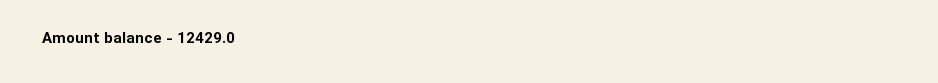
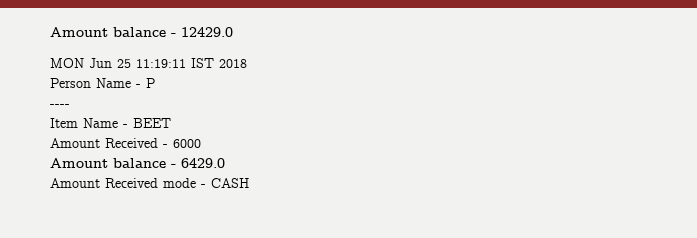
(236, 37) none -> [50,58,247,68] [50,78,155,88] [50,104,70,108] [50,118,171,128] [50,138,201,148] [50,158,225,168] [50,178,249,188] // MON Jun 25 11:19:11 IST 2018 // Person Name - P // ---- // Item Name - BEET // Amount Received - 6000 // Amount balance - 6429.0 // Amount Received mode - CASH

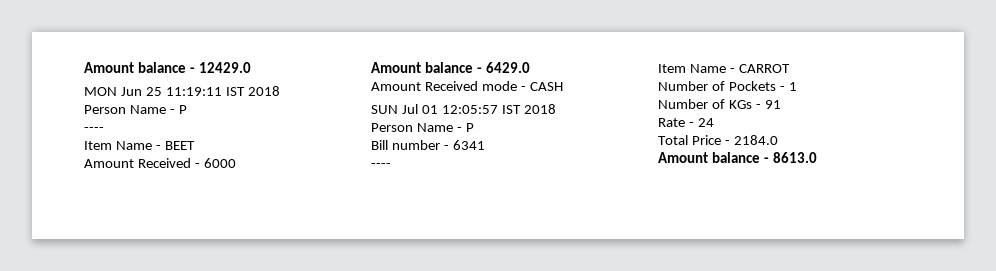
(249, 183) none -> [371,104,556,114] [371,123,474,132] [371,140,485,150] [371,163,391,168] [658,64,790,73] [658,81,797,91] [658,99,781,109] [658,118,714,127] [658,135,778,145] [658,152,817,163] // SUN Jul 01 12:05:57 IST 2018 // Person Name - P // Bill number - 6341 // ---- // Item Name - CARROT // Number of Pockets - 1 // Number of KGs - 91 // Rate - 24 // Total Price - 2184.0 // Amount balance - 8613.0

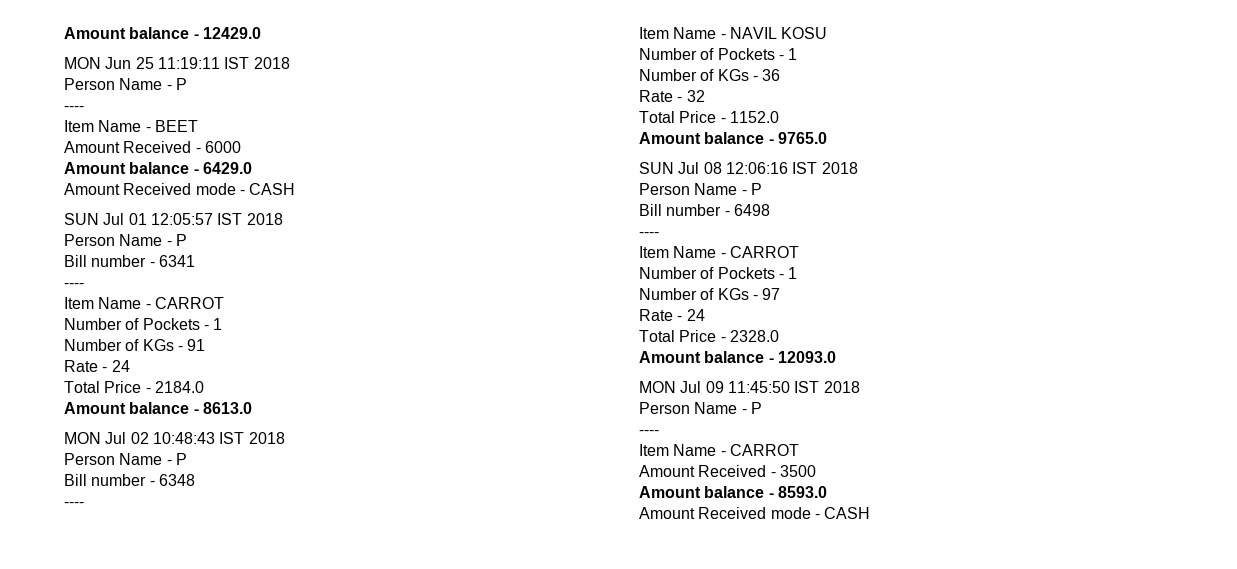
(817, 157) none -> [64,432,285,444] [64,453,187,465] [64,474,195,486] [64,502,84,507] [639,27,828,39] [639,48,798,60] [639,69,781,81] [639,90,705,102] [639,111,779,123] [639,132,827,144] [639,162,858,174] [639,183,762,195] [639,204,770,216] [639,232,659,237] [639,246,799,258] [639,267,798,279] [639,288,781,300] [639,309,705,321] [639,330,779,342] [639,351,836,363] [639,381,860,393] [639,402,762,414] [639,430,659,435] [639,444,799,456] [639,465,816,477] [639,486,827,498] [639,507,871,519] // MON Jul 02 10:48:43 IST 2018 // Person Name - P // Bill number - 6348 // ---- // Item Name - NAVIL KOSU // Number of Pockets - 1 // Number of KGs - 36 // Rate - 32 // Total Price - 1152.0 // Amount balance - 9765.0 // SUN Jul 08 12:06:16 IST 2018 // Person Name - P // Bill number - 6498 // ---- // Item Name - CARROT // Number of Pockets - 1 // Number of KGs - 97 // Rate - 24 // Total Price - 2328.0 // Amount balance - 12093.0 // MON Jul 09 11:45:50 IST 2018 // Person Name - P // ---- // Item Name - CARROT // Amount Received - 3500 // Amount balance - 8593.0 // Amount Received mode - CASH

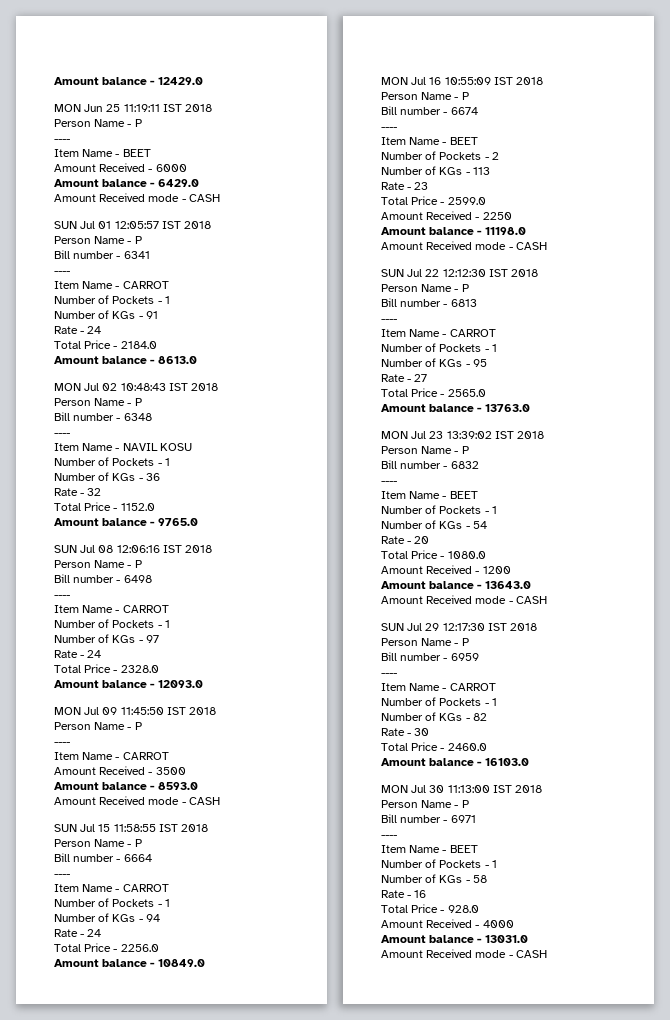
(871, 513) none -> [54,824,209,832] [54,839,142,847] [54,853,152,862] [54,874,70,877] [54,884,169,892] [54,898,170,907] [54,913,160,922] [54,929,102,937] [54,943,159,952] [54,959,205,967] [381,77,544,85] [381,92,469,100] [381,106,478,115] [381,127,397,130] [381,137,478,145] [381,151,499,160] [381,166,490,175] [381,182,429,190] [381,196,486,205] [381,211,512,220] [381,227,526,235] [381,241,547,250] [381,269,539,277] [381,284,469,292] [381,298,477,307] [381,319,397,322] [381,329,496,337] [381,343,497,352] [381,358,487,367] [381,374,428,382] [381,388,486,397] [381,404,530,412] [381,431,545,439] [381,446,469,454] [381,460,479,469] [381,481,397,484] [381,491,478,499] [381,505,497,514] [381,520,487,529] [381,536,430,544] [381,550,486,559] [381,565,511,574] [381,581,531,589] [381,595,547,604] [381,623,538,631] [381,638,469,646] [381,652,479,661] [381,673,397,676] [381,683,496,691] [381,697,497,706] [381,712,487,721] [381,728,430,736] [381,742,487,751] [381,758,529,766] [381,785,543,793] [381,800,469,808] [381,814,476,823] [381,835,397,838] [381,845,478,853] [381,859,497,868] [381,874,487,883] [381,890,427,898] [381,904,479,913] [381,919,514,928] [381,935,528,943] [381,949,547,958] // SUN Jul 15 11:58:55 IST 2018 // Person Name - P // Bill number - 6664 // ---- // Item Name - CARROT // Number of Pockets - 1 // Number of KGs - 94 // Rate - 24 // Total Price - 2256.0 // Amount balance - 10849.0 // MON Jul 16 10:55:09 IST 2018 // Person Name - P // Bill number - 6674 // ---- // Item Name - BEET // Number of Pockets - 2 // Number of KGs - 113 // Rate - 23 // Total Price - 2599.0 // Amount Received - 2250 // Amount balance - 11198.0 // Amount Received mode - CASH // SUN Jul 22 12:12:30 IST 2018 // Person Name - P // Bill number - 6813 // ---- // Item Name - CARROT // Number of Pockets - 1 // Number of KGs - 95 // Rate - 27 // Total Price - 2565.0 // Amount balance - 13763.0 // MON Jul 23 13:39:02 IST 2018 // Person Name - P // Bill number - 6832 // ---- // Item Name - BEET // Number of Pockets - 1 // Number of KGs - 54 // Rate - 20 // Total Price - 1080.0 // Amount Received - 1200 // Amount balance - 13643.0 // Amount Received mode - CASH // SUN Jul 29 12:17:30 IST 2018 // Person Name - P // Bill number - 6959 // ---- // Item Name - CARROT // Number of Pockets - 1 // Number of KGs - 82 // Rate - 30 // Total Price - 2460.0 // Amount balance - 16103.0 // MON Jul 30 11:13:00 IST 2018 // Person Name - P // Bill number - 6971 // ---- // Item Name - BEET // Number of Pockets - 1 // Number of KGs - 58 // Rate - 16 // Total Price - 928.0 // Amount Received - 4000 // Amount balance - 13031.0 // Amount Received mode - CASH

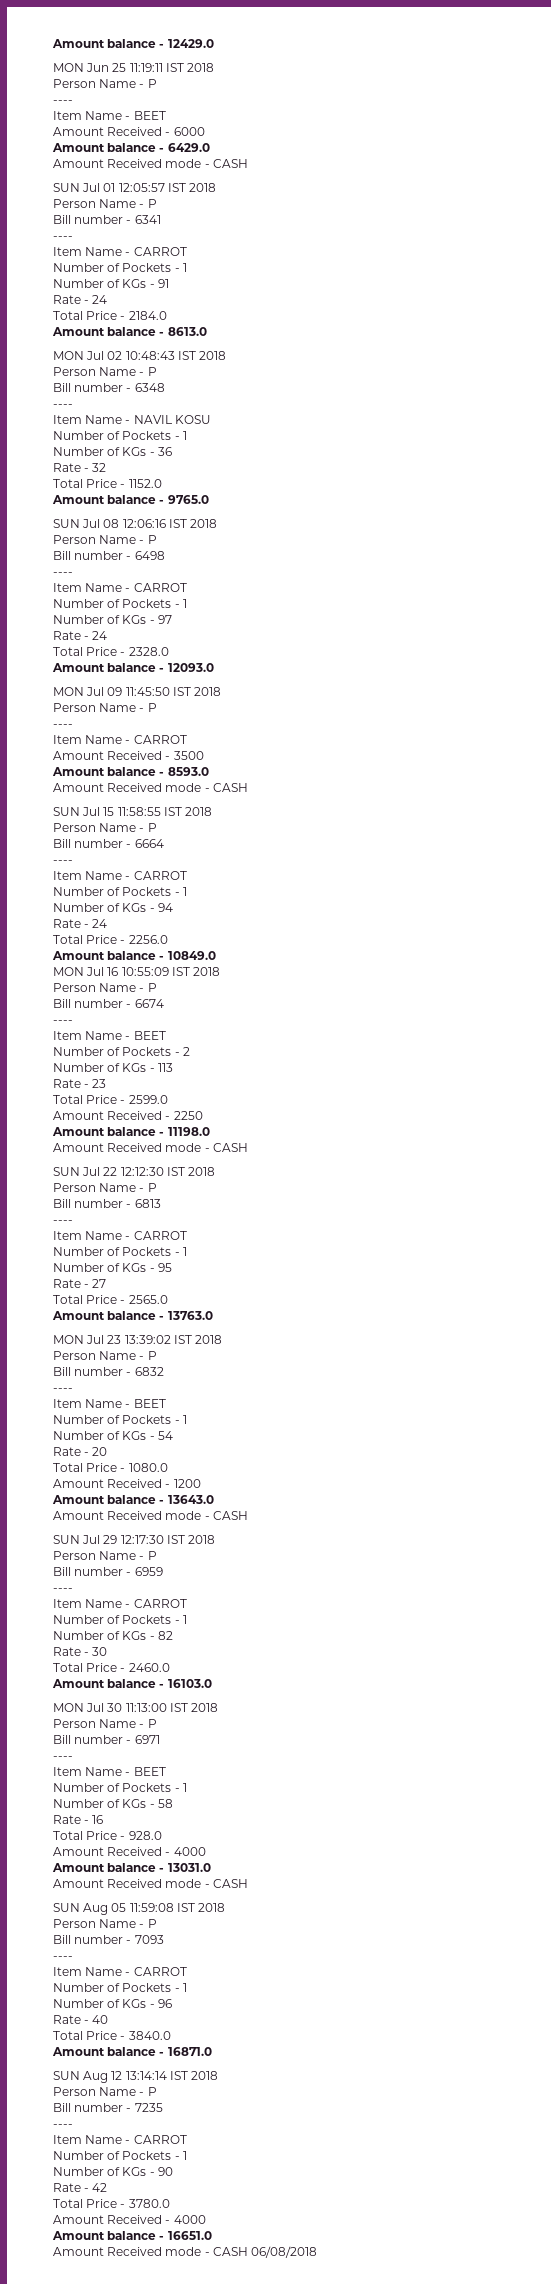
(547, 954) none -> [53,1903,226,1915] [53,1919,157,1928] [53,1935,164,1944] [53,1956,73,1960] [53,1967,187,1976] [53,1983,187,1992] [53,1999,172,2008] [53,2015,109,2024] [53,2031,171,2040] [52,2047,212,2056] [53,2071,219,2083] [53,2087,157,2096] [53,2103,163,2112] [53,2124,73,2128] [53,2135,187,2144] [53,2151,187,2160] [53,2167,173,2176] [53,2183,108,2192] [53,2199,170,2208] [53,2215,206,2224] [52,2231,212,2240] [53,2246,318,2258] // SUN Aug 05 11:59:08 IST 2018 // Person Name - P // Bill number - 7093 // ---- // Item Name - CARROT // Number of Pockets - 1 // Number of KGs - 96 // Rate - 40 // Total Price - 3840.0 // Amount balance - 16871.0 // SUN Aug 12 13:14:14 IST 2018 // Person Name - P // Bill number - 7235 // ---- // Item Name - CARROT // Number of Pockets - 1 // Number of KGs - 90 // Rate - 42 // Total Price - 3780.0 // Amount Received - 4000 // Amount balance - 16651.0 // Amount Received mode - CASH 06/08/2018

